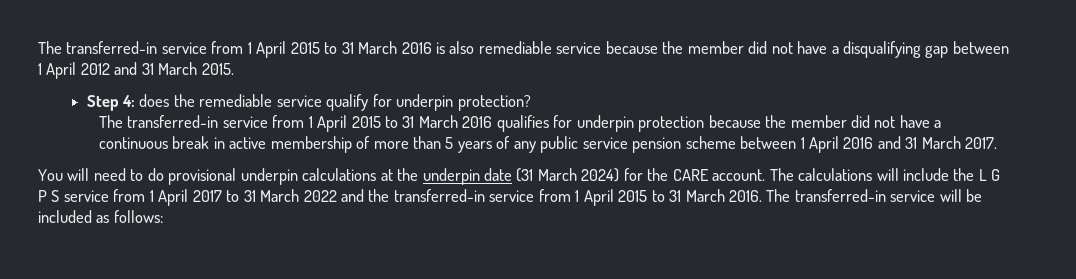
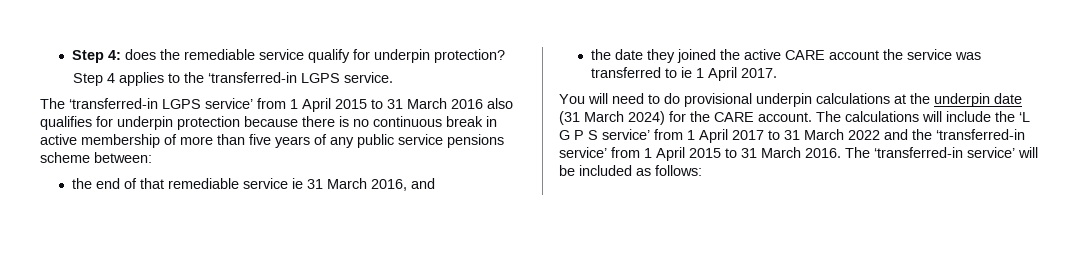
[38,41,1009,58] [38,62,234,79] The transferred-in service from 1 April 2015 to 31 March 2016 is also remediable service because the member did not have a disqualifying gap between 1 April 2012 and 31 March 2015. // -> (72, 56) none
[98,115,493,132] The transferred-in service from 1 April 2015 to 31 March 2016 -> [72,72,393,86] [40,98,513,112] Step 4 applies to the ‘transferred-in LGPS service. // The ‘transferred-in LGPS service’ from 1 April 2015 to 31 March 2016 also
[765,115,942,128] the member did not have a -> [302,116,369,127] there is no
[445,137,454,149] 5 -> [249,134,271,145] five
[632,136,961,153] pension scheme between 1 April 2016 and 31 March -> [447,134,504,148] [40,152,152,163] [72,178,436,191] [591,49,982,63] [591,67,738,81] pensions scheme between: // the end of that remediable service ie 31 March 2016, and // the date they joined the active CARE account the service was transferred to ie 1 April
[978,169,987,181] L -> [1019,112,1030,122] ‘L
[63,190,109,202] service -> [602,129,650,140] service’
[393,189,535,202] transferred-in service -> [936,129,1025,140] [559,147,607,158] ‘transferred-in service’
[794,189,936,202] transferred-in service -> [874,147,1015,158] ‘transferred-in service’

